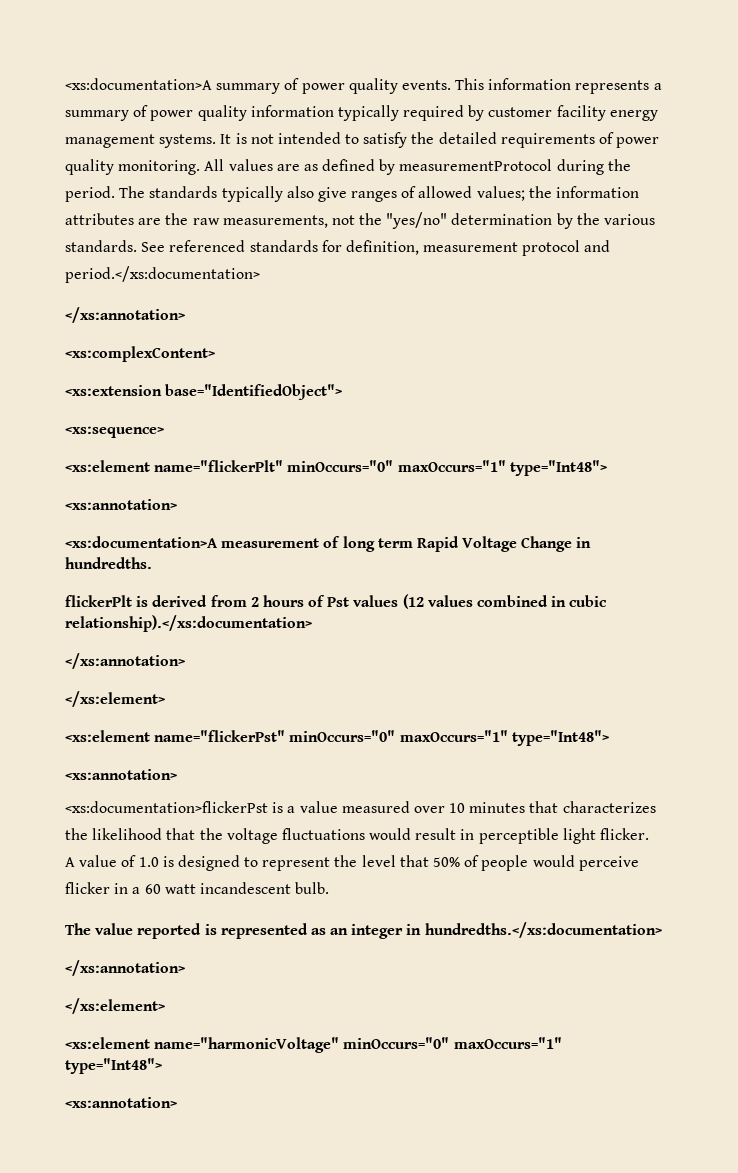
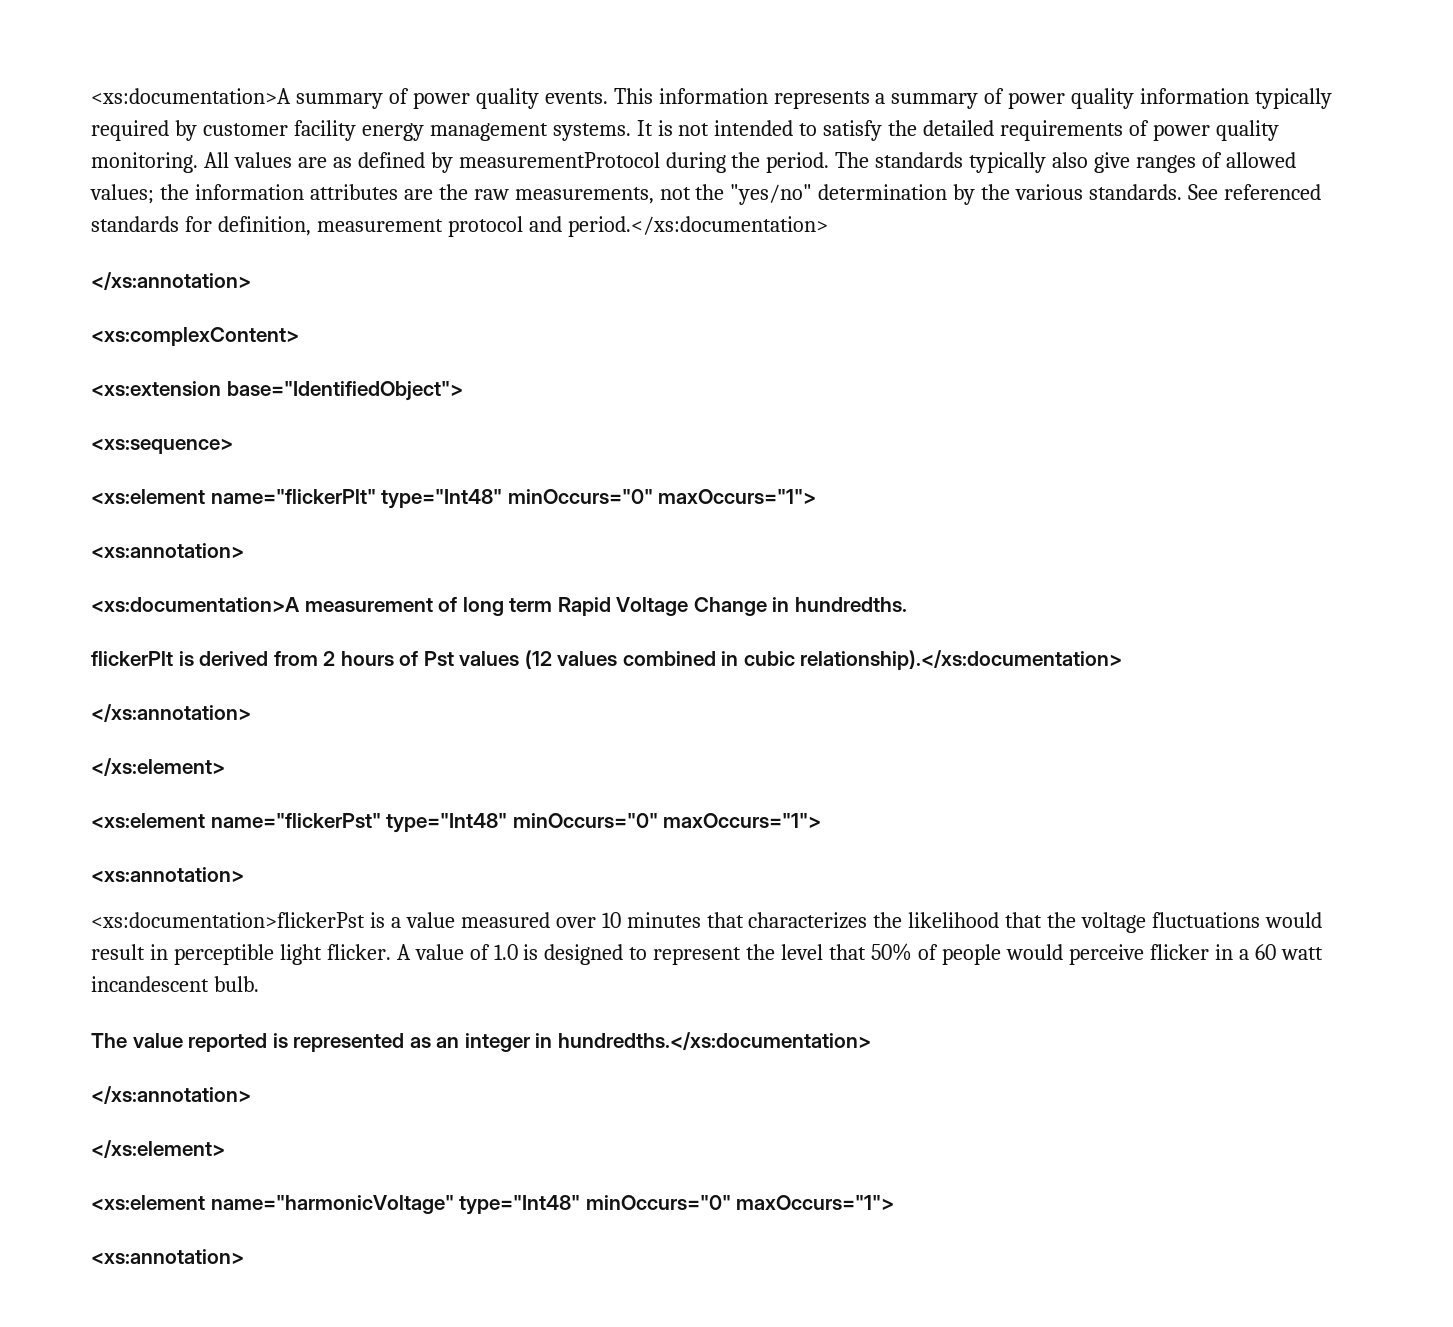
[287,460,607,476] minOccurs="0" maxOccurs="1" type="Int48"> -> [381,489,817,509] type="Int48" minOccurs="0" maxOccurs="1">
[289,730,609,746] minOccurs="0" maxOccurs="1" type="Int48"> -> [386,813,822,833] type="Int48" minOccurs="0" maxOccurs="1">
[343,1037,562,1049] [65,1058,162,1074] minOccurs="0" maxOccurs="1" type="Int48"> -> [459,1195,895,1215] type="Int48" minOccurs="0" maxOccurs="1">

